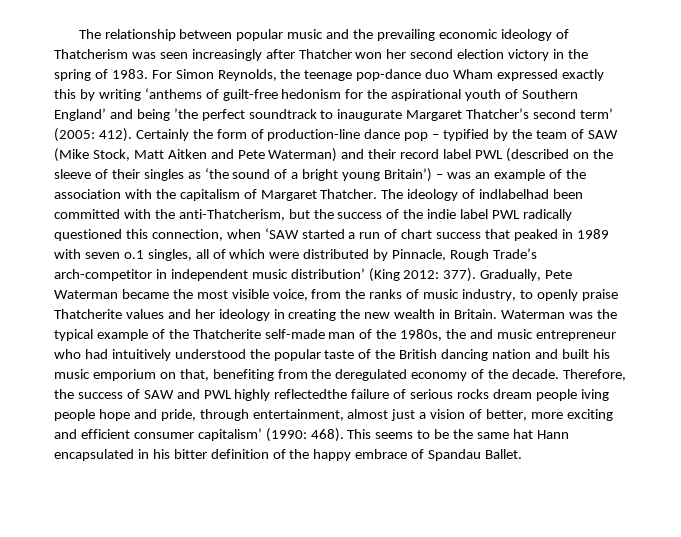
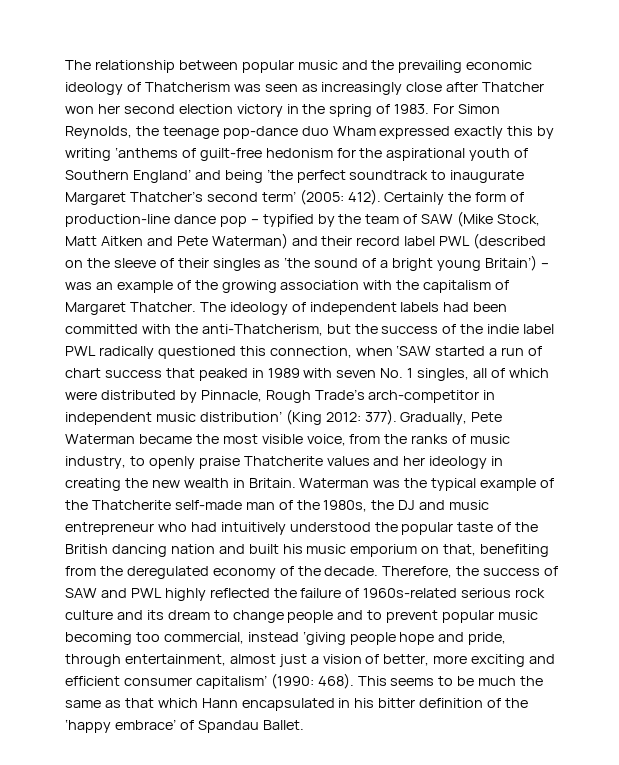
[191,49,262,61] increasingly -> [301,82,443,95] as increasingly close
(586, 174) none -> [221,280,277,293] growing
[479,189,550,199] indlabelhad -> [309,302,470,315] independent labels had
[123,250,144,259] o.1 -> [380,368,414,378] No. 1
(467, 334) none -> [398,500,416,510] DJ
[274,389,609,401] reflectedthe failure of serious rocks dream people iving -> [209,588,546,598] [65,610,539,623] [65,631,346,645] reflected the failure of 1960s-related serious rock culture and its dream to change people and to prevent popular music becoming too commercial, instead ‘giving
(450, 434) none -> [478,676,517,686] much
[512,429,533,439] hat -> [104,698,198,708] as that which
[313,449,408,461] happy embrace -> [65,719,176,733] ‘happy embrace’

